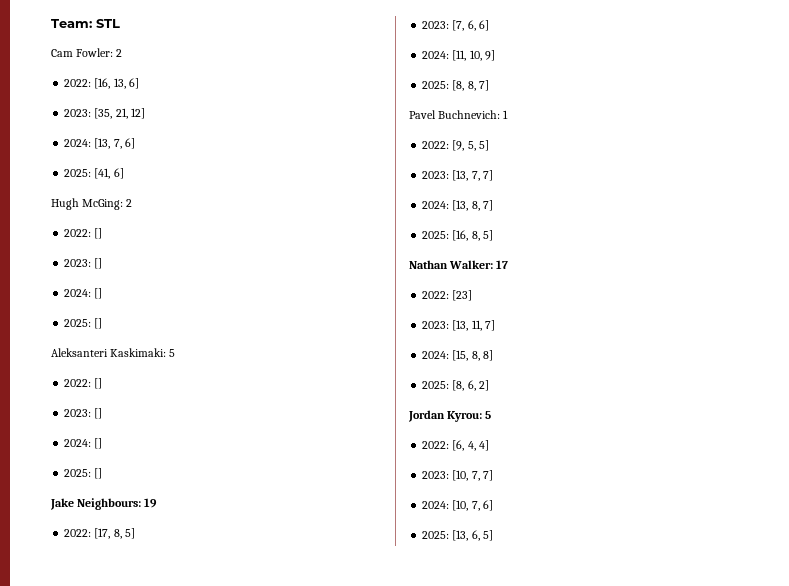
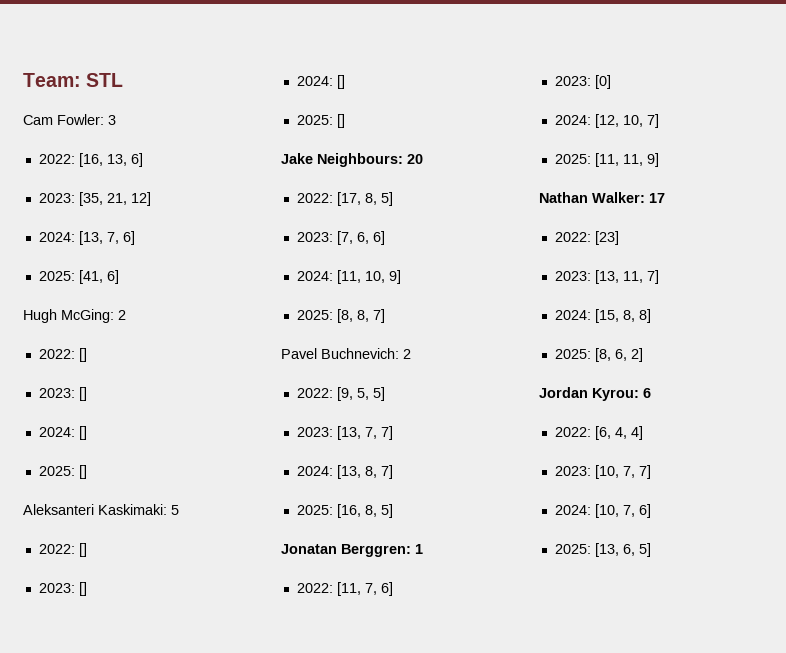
[116,49,123,57] 2 -> [108,115,116,125] 3
[144,498,158,508] 19 -> [407,154,423,164] 20
[503,110,509,119] 1 -> [403,349,411,359] 2
(493, 235) none -> [281,544,423,557] [296,582,393,596] [554,75,611,89] [554,114,659,128] [554,153,659,167] // Jonatan Berggren: 1 // 2022: [11, 7, 6] // 2023: [0] // 2024: [12, 10, 7] // 2025: [11, 11, 9]
[485,411,492,419] 5 -> [643,388,651,398] 6

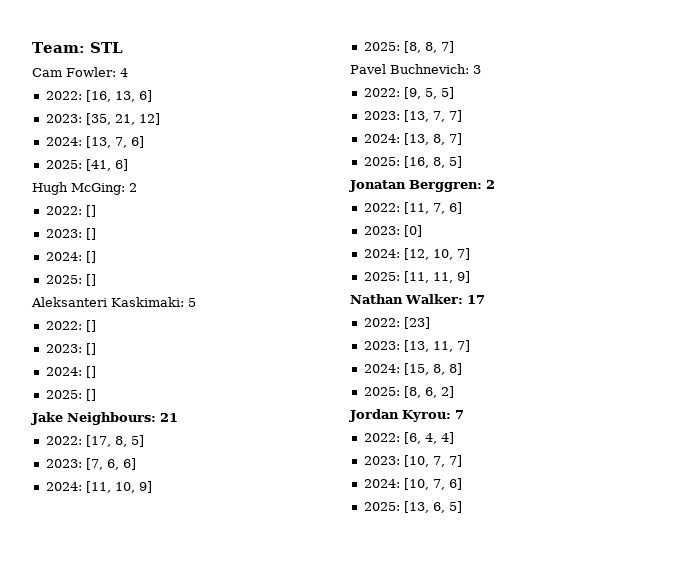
[108,115,116,125] 3 -> [120,68,128,77] 4
[407,154,423,164] 20 -> [160,413,178,422] 21
[403,349,411,359] 2 -> [473,65,481,74] 3
[415,544,423,554] 1 -> [486,180,495,189] 2
[643,388,651,398] 6 -> [455,410,464,419] 7

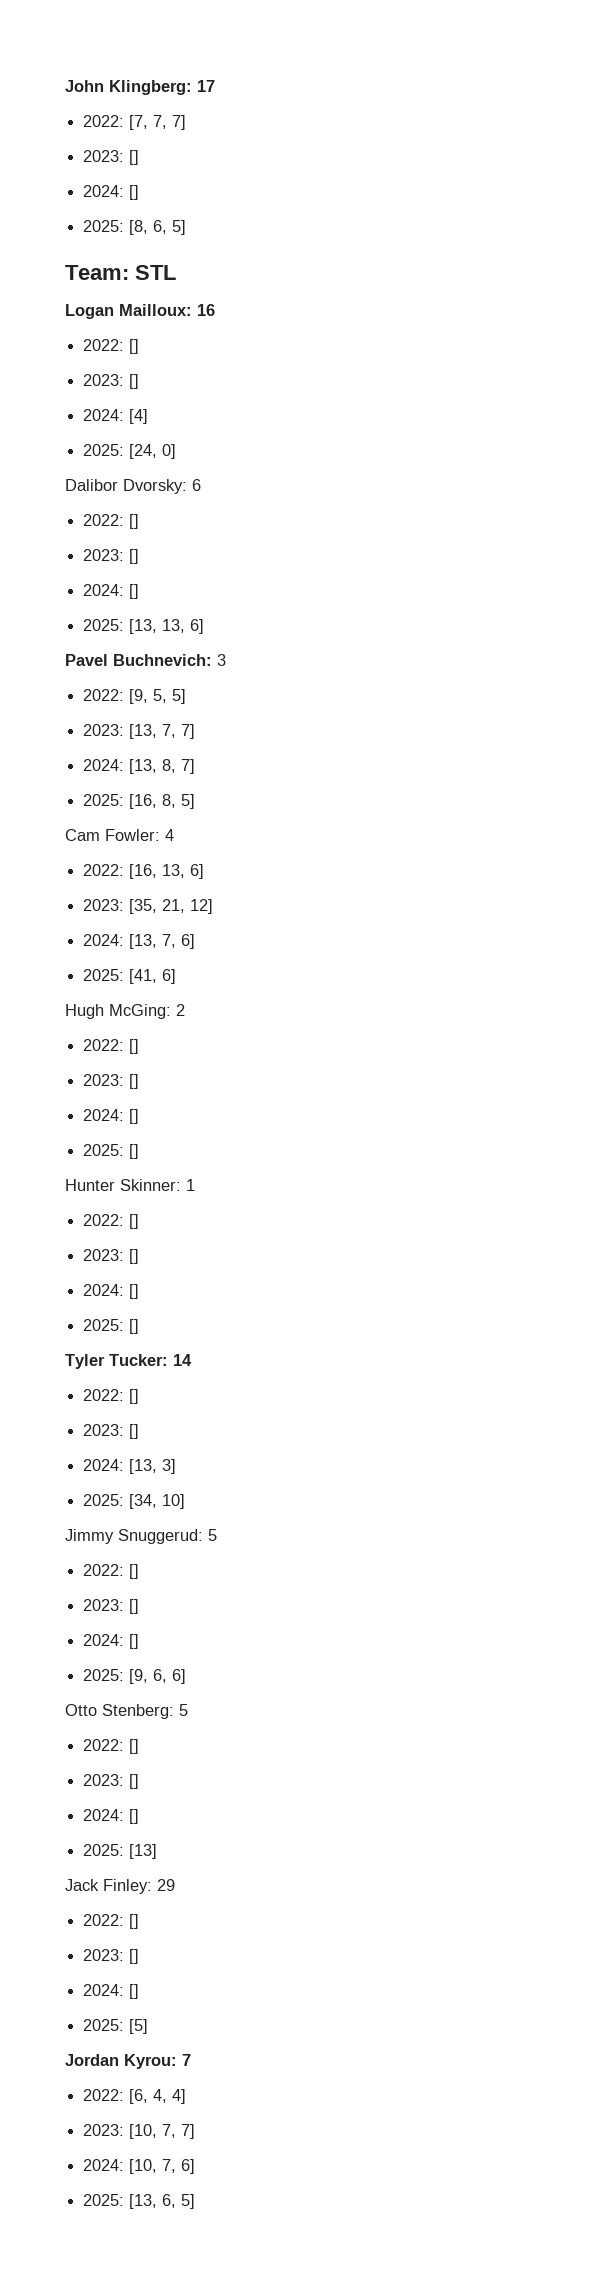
[32,42,123,53] Team: STL -> [65,80,215,95] [83,115,187,130] [83,150,140,165] [83,185,140,200] [83,220,187,235] [65,265,176,280] [65,304,215,319] [83,339,140,354] [83,374,140,389] [83,409,149,424] [83,444,177,459] [65,479,201,494] [83,514,140,529] [83,549,140,564] [83,584,140,599] [83,619,205,634] [65,654,226,666] [83,689,187,704] [83,724,196,739] [83,759,196,774] [83,794,196,809] John Klingberg: 17 // 2022: [7, 7, 7] // 2023: [] // 2024: [] // 2025: [8, 6, 5] // Team: STL // Logan Mailloux: 16 // 2022: [] // 2023: [] // 2024: [4] // 2025: [24, 0] // Dalibor Dvorsky: 6 // 2022: [] // 2023: [] // 2024: [] // 2025: [13, 13, 6] // Pavel Buchnevich: 3 // 2022: [9, 5, 5] // 2023: [13, 7, 7] // 2024: [13, 8, 7] // 2025: [16, 8, 5]
[31,297,196,307] [45,320,96,332] [45,343,96,355] [45,366,96,378] [45,389,96,401] [31,412,178,425] [45,435,144,447] [45,458,136,470] [45,481,152,493] [363,41,454,53] [350,64,481,74] [363,87,454,99] [363,110,462,122] [363,133,462,145] [363,156,462,168] [349,180,495,192] [363,202,462,214] [363,225,422,237] [363,248,470,260] [363,271,470,283] [350,294,485,304] [363,317,430,329] [363,340,470,352] [363,363,462,375] [363,386,454,398] Aleksanteri Kaskimaki: 5 // 2022: [] // 2023: [] // 2024: [] // 2025: [] // Jake Neighbours: 21 // 2022: [17, 8, 5] // 2023: [7, 6, 6] // 2024: [11, 10, 9] // 2025: [8, 8, 7] // Pavel Buchnevich: 3 // 2022: [9, 5, 5] // 2023: [13, 7, 7] // 2024: [13, 8, 7] // 2025: [16, 8, 5] // Jonatan Berggren: 2 // 2022: [11, 7, 6] // 2023: [0] // 2024: [12, 10, 7] // 2025: [11, 11, 9] // Nathan Walker: 17 // 2022: [23] // 2023: [13, 11, 7] // 2024: [15, 8, 8] // 2025: [8, 6, 2] -> [65,1179,195,1191] [83,1214,140,1229] [83,1249,140,1264] [83,1284,140,1299] [83,1319,140,1334] [65,1354,192,1369] [83,1389,140,1404] [83,1424,140,1439] [83,1459,177,1474] [83,1494,186,1509] [65,1529,217,1544] [83,1564,140,1579] [83,1599,140,1614] [83,1634,140,1649] [83,1669,187,1684] [65,1704,188,1719] [83,1739,140,1754] [83,1774,140,1789] [83,1809,140,1824] [83,1844,158,1859] [65,1879,175,1894] [83,1914,140,1929] [83,1949,140,1964] [83,1984,140,1999] [83,2019,149,2034] Hunter Skinner: 1 // 2022: [] // 2023: [] // 2024: [] // 2025: [] // Tyler Tucker: 14 // 2022: [] // 2023: [] // 2024: [13, 3] // 2025: [34, 10] // Jimmy Snuggerud: 5 // 2022: [] // 2023: [] // 2024: [] // 2025: [9, 6, 6] // Otto Stenberg: 5 // 2022: [] // 2023: [] // 2024: [] // 2025: [13] // Jack Finley: 29 // 2022: [] // 2023: [] // 2024: [] // 2025: [5]

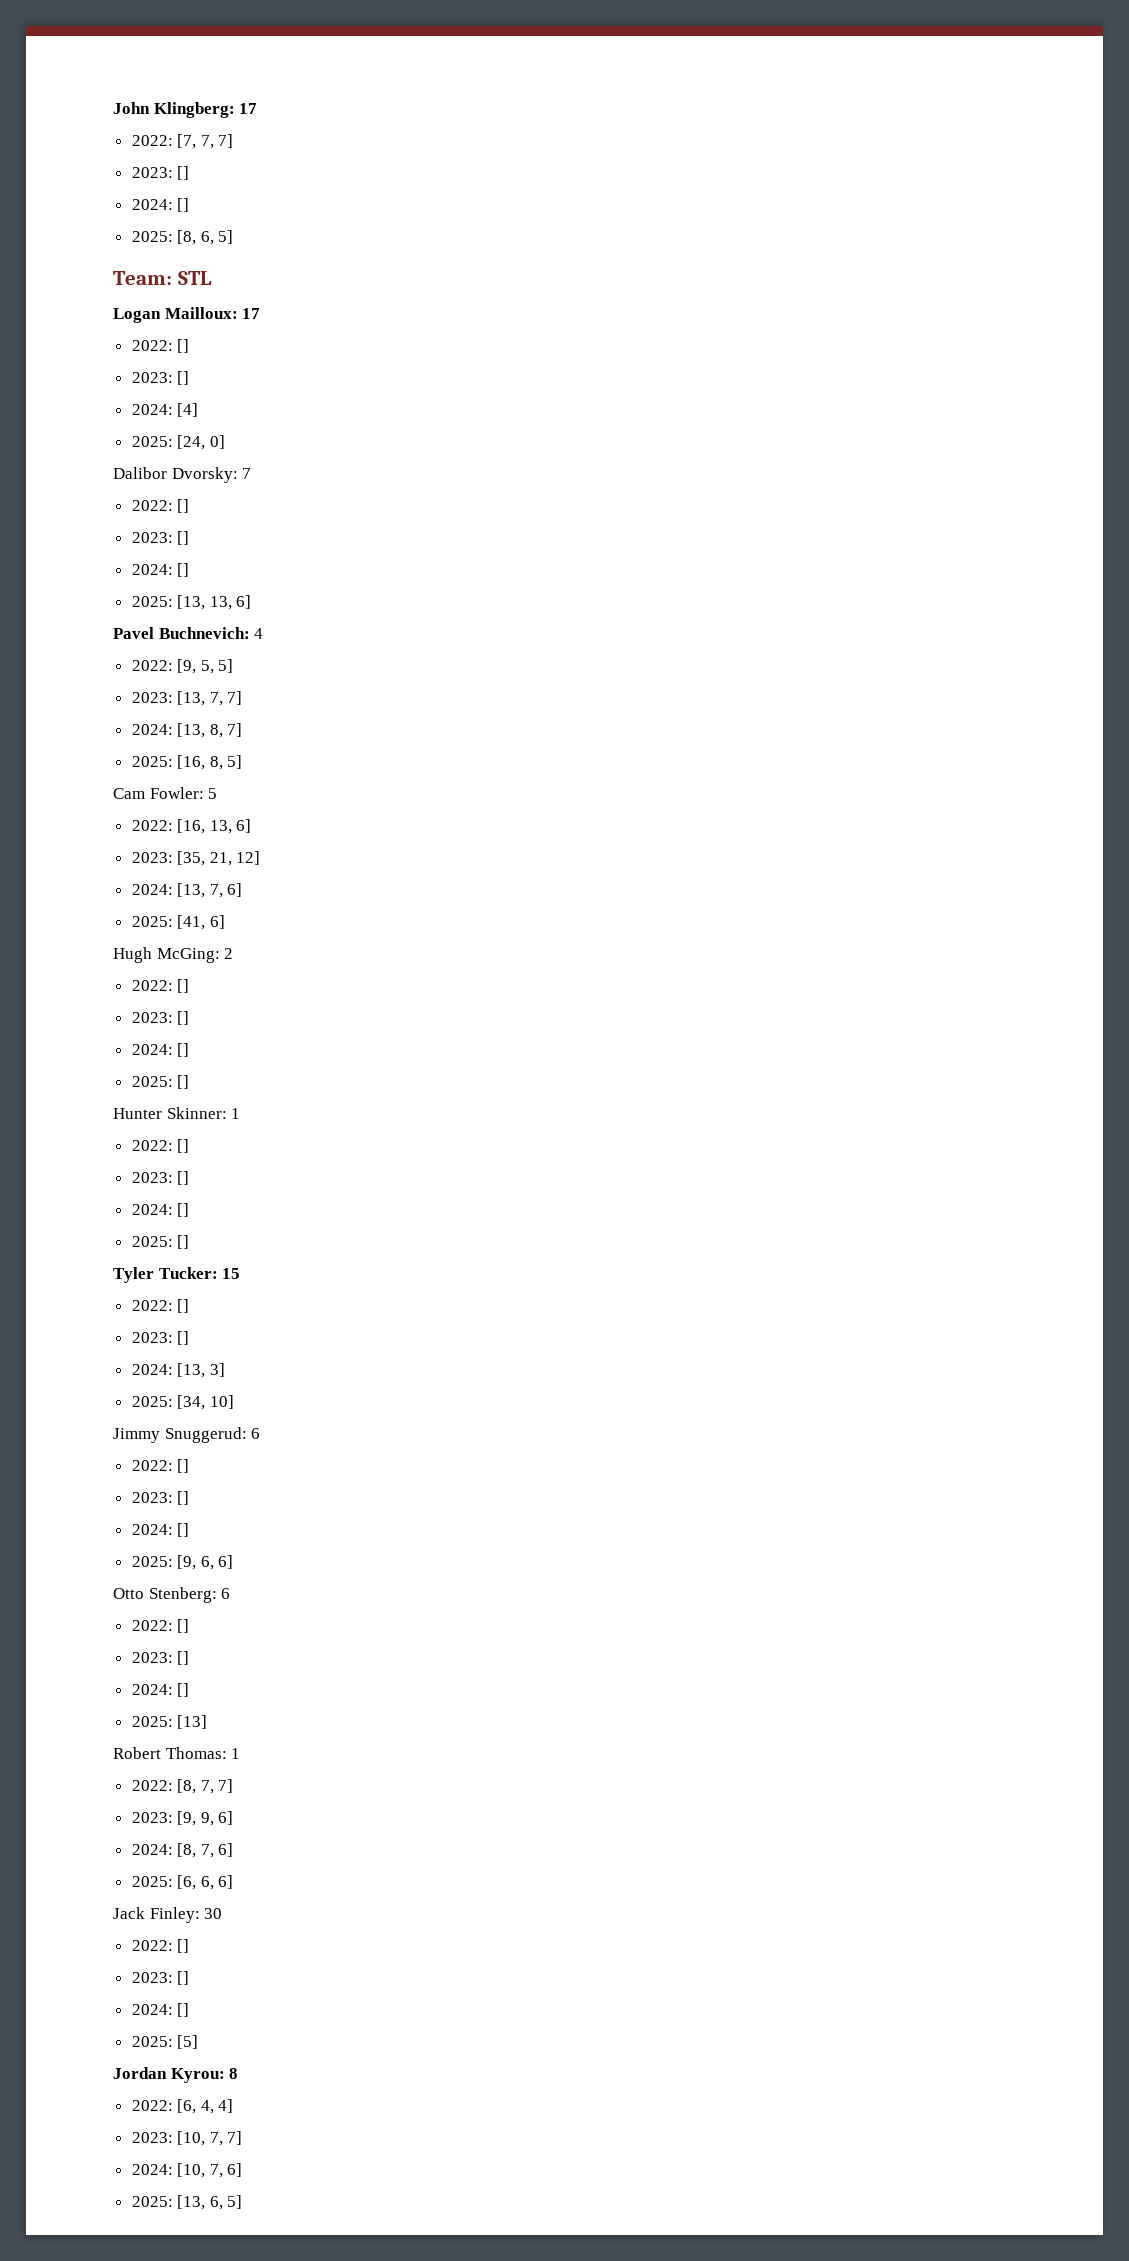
[197,304,215,316] 16 -> [242,308,261,319] 17
[192,479,201,491] 6 -> [242,468,252,479] 7
[217,654,226,666] 3 -> [254,628,264,639] 4
[165,829,174,841] 4 -> [208,788,218,799] 5
[173,1354,192,1366] 14 -> [222,1268,241,1279] 15
[208,1529,217,1541] 5 -> [251,1428,261,1439] 6
[179,1704,188,1716] 5 -> [221,1588,231,1599] 6
(158, 1851) none -> [113,1747,241,1759] [131,1779,234,1794] [131,1811,234,1826] [131,1843,234,1858] [131,1875,234,1890] // Robert Thomas: 1 // 2022: [8, 7, 7] // 2023: [9, 9, 6] // 2024: [8, 7, 6] // 2025: [6, 6, 6]
[157,1879,175,1891] 29 -> [204,1908,223,1919] 30
[182,2054,191,2066] 7 -> [229,2068,239,2079] 8

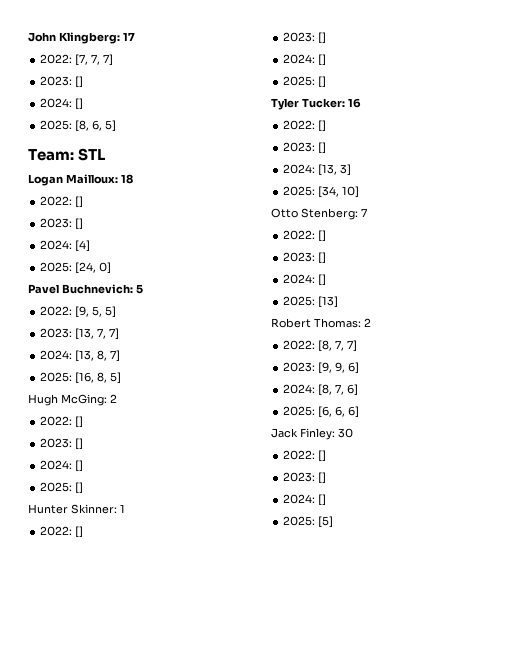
[242,308,261,319] 17 -> [121,174,133,184] 18
[113,467,252,483] [131,499,190,513] [131,531,190,545] [131,563,190,577] [131,595,252,610] // Dalibor Dvorsky: 7 // 2022: [] // 2023: [] // 2024: [] // 2025: [13, 13, 6] -> (112, 268) none
[254,628,264,639] 4 -> [136,284,143,294] 5
[113,787,218,799] [131,819,252,834] [131,851,261,866] [131,883,243,898] [131,915,225,930] // Cam Fowler: 5 // 2022: [16, 13, 6] // 2023: [35, 21, 12] // 2024: [13, 7, 6] // 2025: [41, 6] -> (122, 378) none
[222,1268,241,1279] 15 -> [348,98,361,108] 16
[113,1427,261,1443] [131,1459,190,1473] [131,1491,190,1505] [131,1523,190,1537] [131,1555,234,1570] // Jimmy Snuggerud: 6 // 2022: [] // 2023: [] // 2024: [] // 2025: [9, 6, 6] -> (360, 192) none
[221,1588,231,1599] 6 -> [361,208,367,217] 7
[231,1748,241,1759] 1 -> [364,318,371,327] 2
[113,2067,239,2083] [131,2099,234,2114] [131,2131,243,2146] [131,2163,243,2178] [131,2195,243,2210] // Jordan Kyrou: 8 // 2022: [6, 4, 4] // 2023: [10, 7, 7] // 2024: [10, 7, 6] // 2025: [13, 6, 5] -> (334, 522) none

